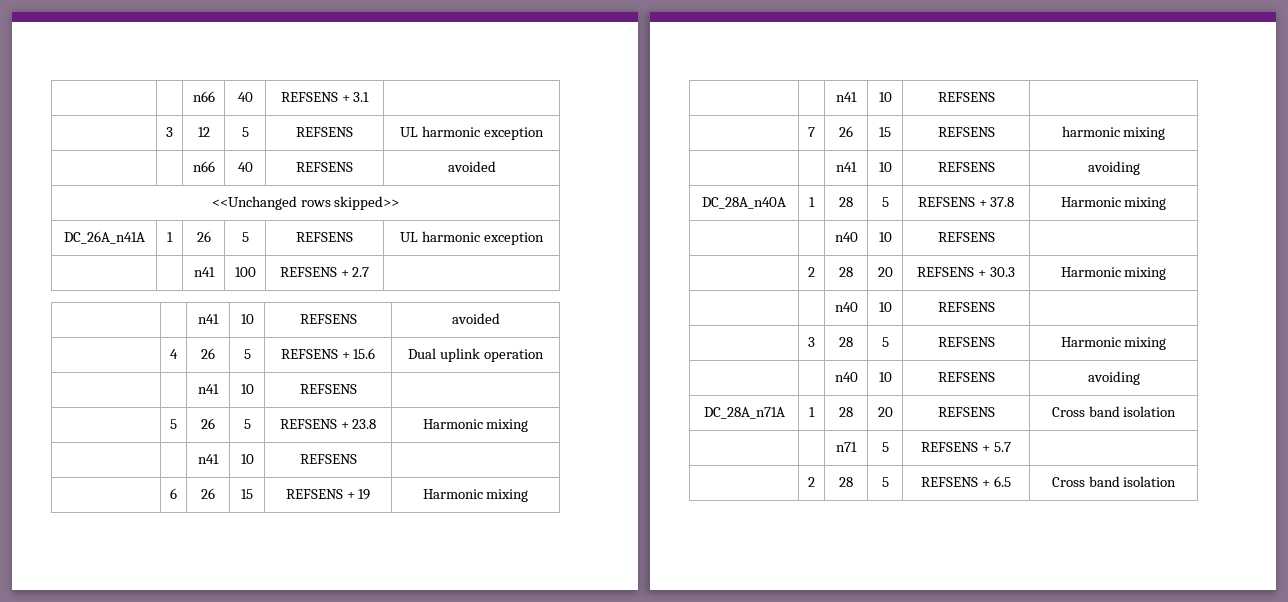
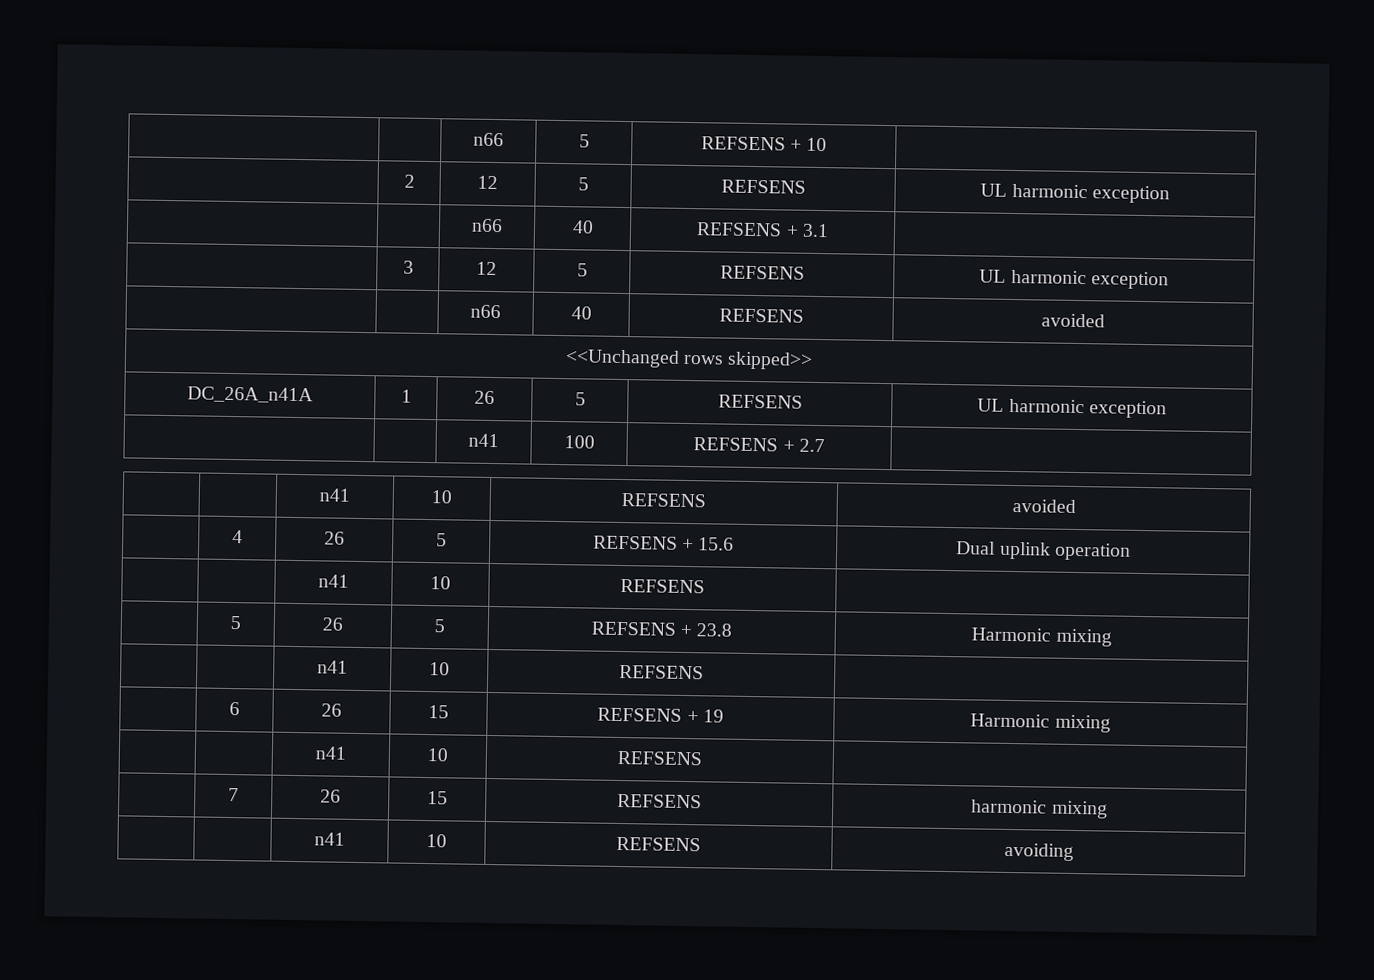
[192,91,215,102] | | n66 -> [473,132,504,147] [578,134,590,148] [700,136,828,152] [403,174,415,188] [477,175,498,190] [577,177,589,191] [720,179,806,194] [980,183,1170,204] [471,218,503,233] | | n66 | 5 | REFSENS + 10 | // | 2 | 12 | 5 | REFSENS | UL harmonic exception // | | n66
[702,197,786,209] [809,197,815,207] [839,197,853,207] [881,197,889,207] [917,197,1015,207] [1060,197,1167,210] [834,232,858,242] [878,232,892,242] [937,232,995,242] [808,267,815,277] [839,267,853,277] [877,267,893,277] [917,267,1015,277] [1060,267,1167,280] [834,302,858,312] [878,302,892,312] [937,302,995,312] [808,337,815,347] [839,337,853,347] [881,337,889,347] [937,337,995,347] [1060,337,1167,350] [834,372,858,382] [878,372,892,382] [937,372,995,382] [1087,371,1140,385] [703,407,785,419] [809,407,815,417] [839,407,853,417] [877,407,893,417] [937,407,995,417] [1051,406,1177,417] [836,442,857,452] [881,442,889,452] [921,442,1011,452] [808,477,815,487] [839,477,853,487] [881,477,889,487] [921,476,1011,487] [1051,476,1177,487] // DC_28A_n40A | 1 | 28 | 5 | REFSENS + 37.8 | Harmonic mixing // | | n40 | 10 | REFSENS | // | 2 | 28 | 20 | REFSENS + 30.3 | Harmonic mixing // | | n40 | 10 | REFSENS | // | 3 | 28 | 5 | REFSENS | Harmonic mixing // | | n40 | 10 | REFSENS | avoiding // DC_28A_n71A | 1 | 28 | 20 | REFSENS | Cross band isolation // | | n71 | 5 | REFSENS + 5.7 | // | 2 | 28 | 5 | REFSENS + 6.5 | Cross band isolation -> (1074, 851) none

